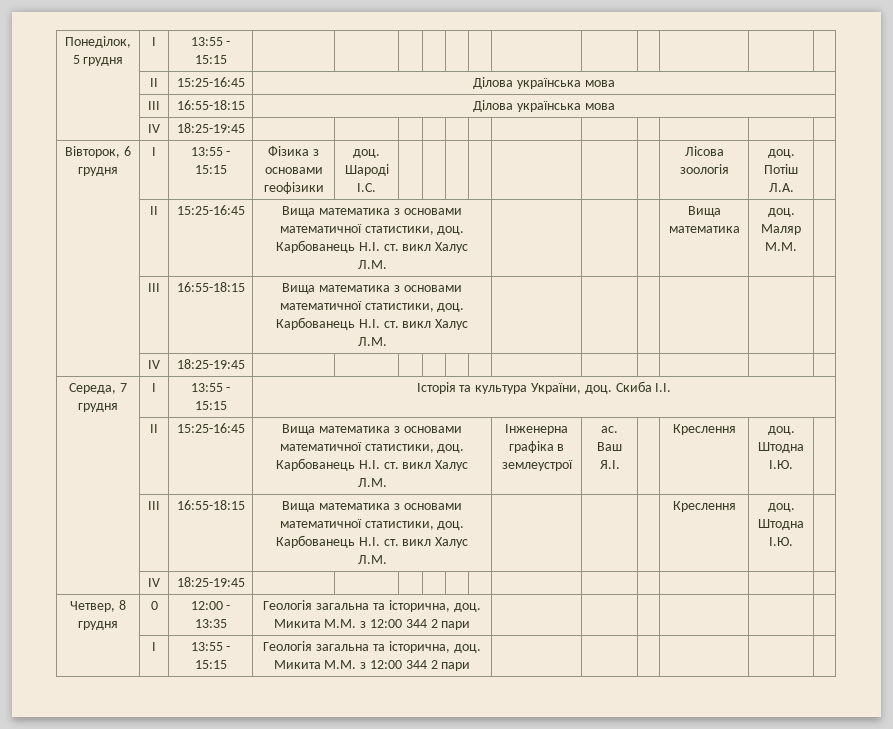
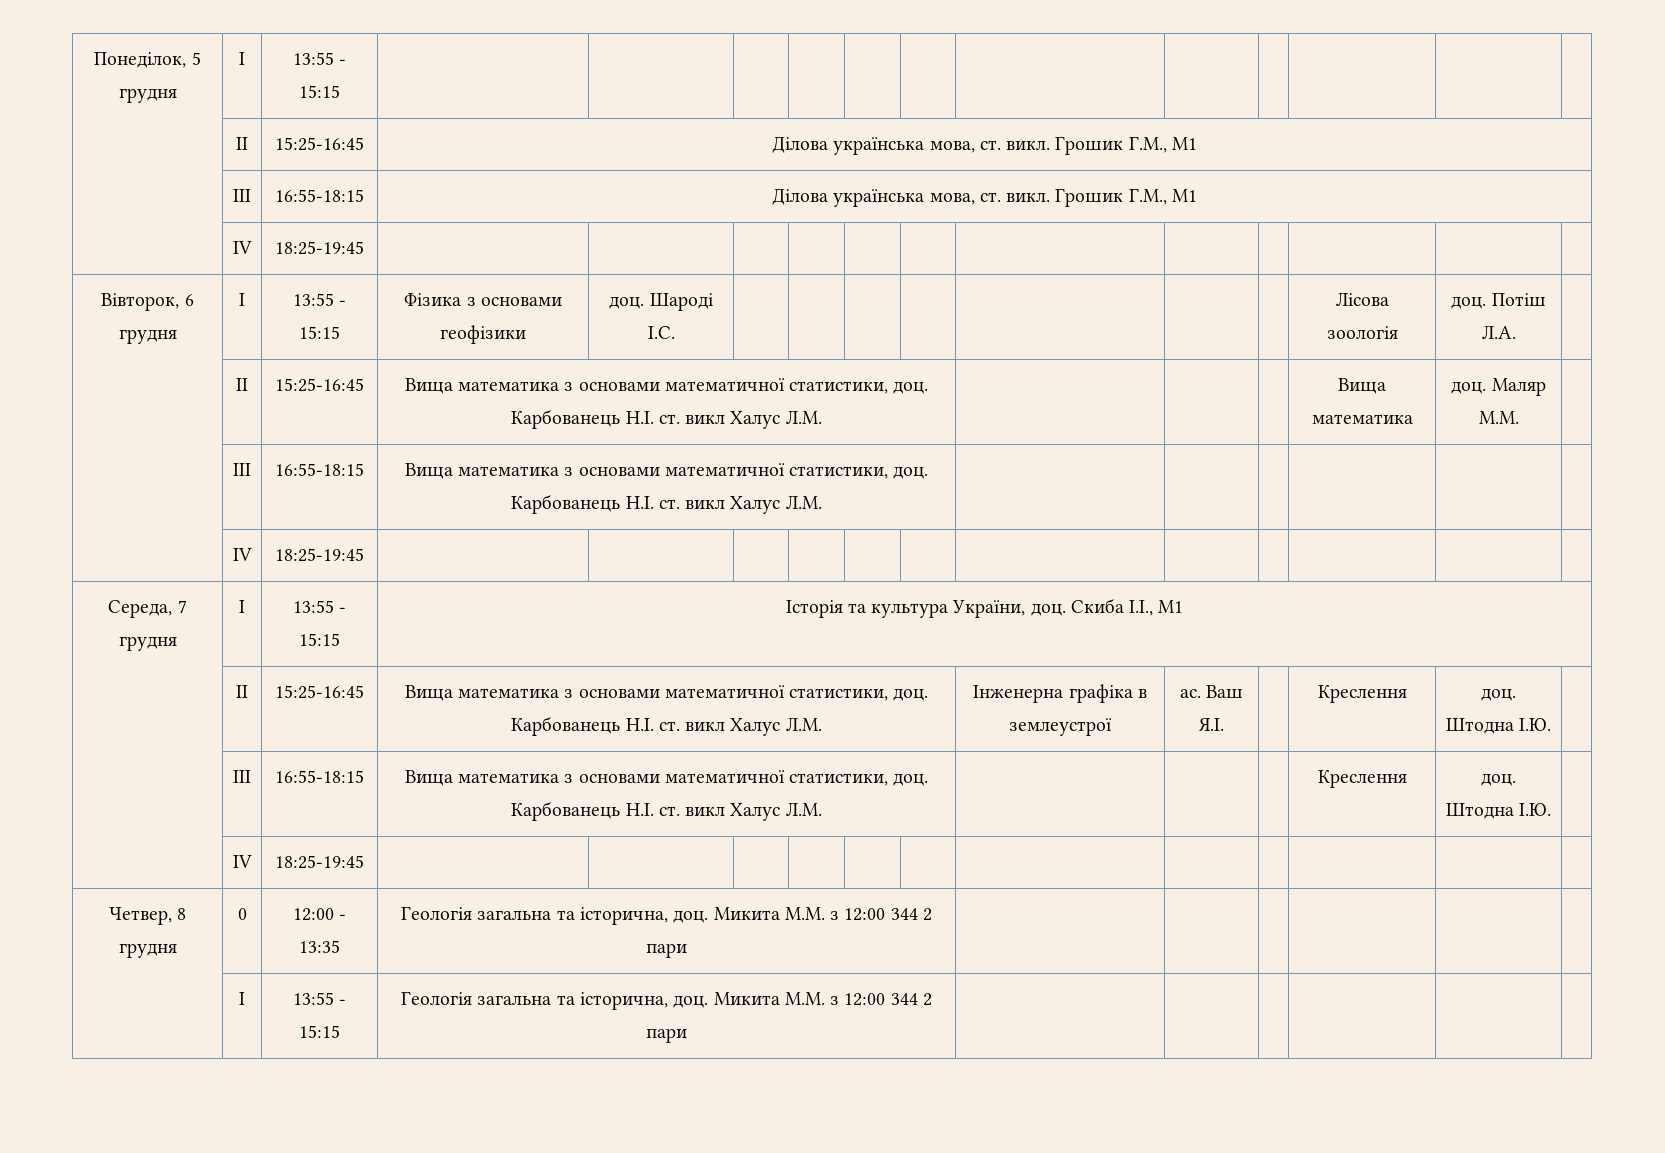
[584,80,615,87] [148,101,160,110] [176,100,245,110] [473,100,615,112] мова // | ІІІ | 16:55-18:15 | Ділова українська мова -> [929,136,1197,155] [233,189,251,202] [275,189,364,202] [772,188,1197,207] мова, ст. викл. Грошик Г.М., М1 // | ІІІ | 16:55-18:15 | Ділова українська мова, ст. викл. Грошик Г.М., М1
[655,383,672,392] І.І. -> [1129,600,1184,616] І.І., М1

